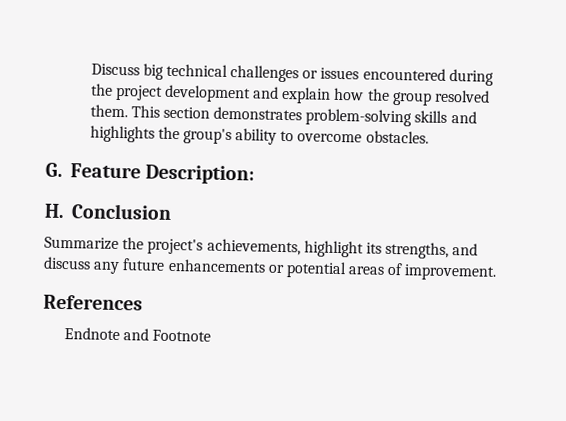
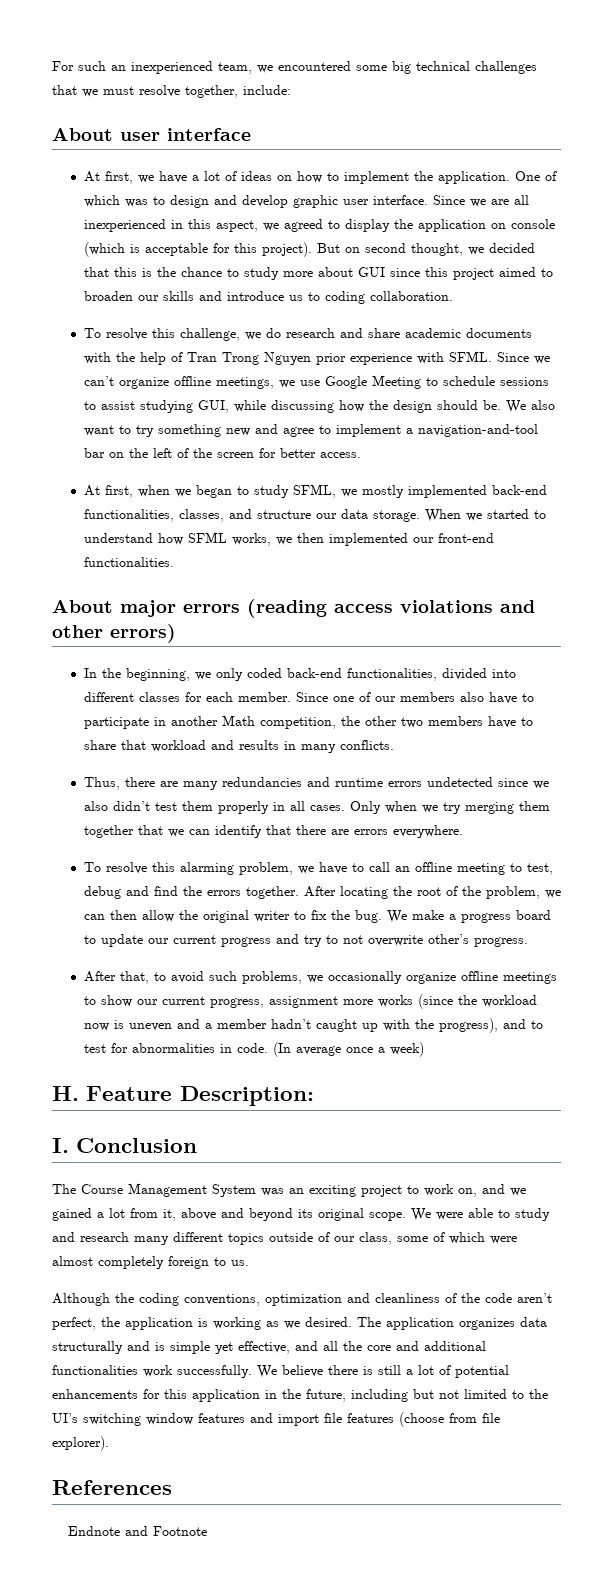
[90,63,494,86] [90,83,491,106] [89,104,477,127] [89,125,429,145] [45,162,63,177] Discuss big technical challenges or issues encountered during the project development and explain how the group resolved them. This section demonstrates problem-solving skills and highlights the group's ability to overcome obstacles. // G. -> [52,61,537,74] [52,85,291,98] [52,128,251,141] [83,171,557,184] [83,195,529,208] [83,219,555,232] [83,242,535,257] [83,267,553,280] [83,291,453,304] [83,328,532,341] [83,351,550,365] [83,375,549,389] [83,400,555,413] [83,424,538,437] [83,448,361,458] [83,484,547,498] [83,509,546,522] [83,532,494,546] [83,557,174,567] [52,599,535,618] [52,624,176,643] [83,668,516,681] [83,692,534,704] [83,715,533,729] [83,740,394,753] [83,777,549,790] [83,801,550,814] [83,825,463,838] [83,862,553,875] [83,886,561,899] [83,910,551,923] [83,934,528,947] [83,971,557,984] [83,994,537,1009] [83,1018,543,1033] [83,1042,424,1057] [52,1086,79,1101] For such an inexperienced team, we encountered some big technical challenges that we must resolve together, include: // About user interface // At first, we have a lot of ideas on how to implement the application. One of which was to design and develop graphic user interface. Since we are all inexperienced in this aspect, we agreed to display the application on console (which is acceptable for this project). But on second thought, we decided that this is the chance to study more about GUI since this project aimed to broaden our skills and introduce us to coding collaboration. // To resolve this challenge, we do research and share academic documents with the help of Tran Trong Nguyen prior experience with SFML. Since we can’t organize offline meetings, we use Google Meeting to schedule sessions to assist studying GUI, while discussing how the design should be. We also want to try something new and agree to implement a navigation-and-tool bar on the left of the screen for better access. // At first, when we began to study SFML, we mostly implemented back-end functionalities, classes, and structure our data storage. When we started to understand how SFML works, we then implemented our front-end functionalities. // About major errors (reading access violations and other errors) // In the beginning, we only coded back-end functionalities, divided into different classes for each member. Since one of our members also have to participate in another Math competition, the other two members have to share that workload and results in many conflicts. // Thus, there are many redundancies and runtime errors undetected since we also didn’t test them properly in all cases. Only when we try merging them together that we can identify that there are errors everywhere. // To resolve this alarming problem, we have to call an offline meeting to test, debug and find the errors together. After locating the root of the problem, we can then allow the original writer to fix the bug. We make a progress board to update our current progress and try to not overwrite other’s progress. // After that, to avoid such problems, we occasionally organize offline meetings to show our current progress, assignment more works (since the workload now is uneven and a member hadn’t caught up with the progress), and to test for abnormalities in code. (In average once a week) // H.
[44,203,65,219] H. -> [52,1138,69,1153] I.
[44,236,479,260] [43,256,498,281] Summarize the project's achievements, highlight its strengths, and discuss any future enhancements or potential areas of improvement. -> [52,1183,526,1197] [52,1208,550,1221] [52,1232,517,1245] [52,1256,249,1269] [52,1293,552,1306] [52,1317,547,1330] [52,1341,486,1354] [52,1365,509,1378] [52,1389,548,1402] [52,1412,500,1427] [52,1436,109,1451] The Course Management System was an exciting project to work on, and we gained a lot from it, above and beyond its original scope. We were able to study and research many different topics outside of our class, some of which were almost completely foreign to us. // Although the coding conventions, optimization and cleanliness of the code aren’t perfect, the application is working as we desired. The application organizes data structurally and is simple yet effective, and all the core and additional functionalities work successfully. We believe there is still a lot of potential enhancements for this application in the future, including but not limited to the UI’s switching window features and import file features (choose from file explorer).

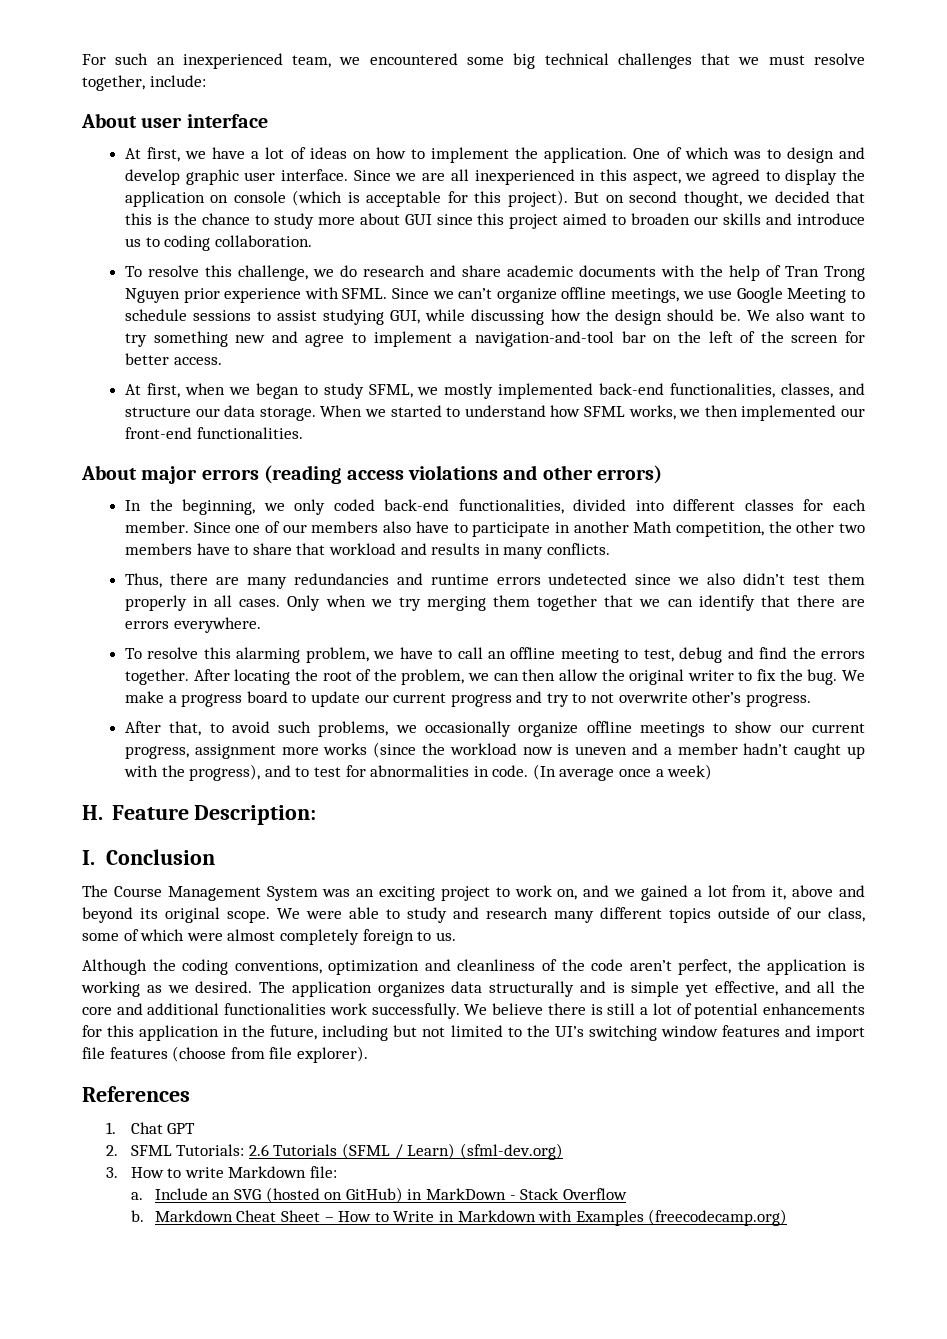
[68,1526,208,1536] Endnote and Footnote -> [106,1122,196,1134] [106,1143,563,1160] [106,1166,337,1178] [130,1187,627,1203] [130,1209,788,1226] 1. Chat GPT // 2. SFML Tutorials: 2.6 Tutorials (SFML / Learn) (sfml-dev.org) // 3. How to write Markdown file: // a. Include an SVG (hosted on GitHub) in MarkDown - Stack Overflow // b. Markdown Cheat Sheet – How to Write in Markdown with Examples (freecodecamp.org)

